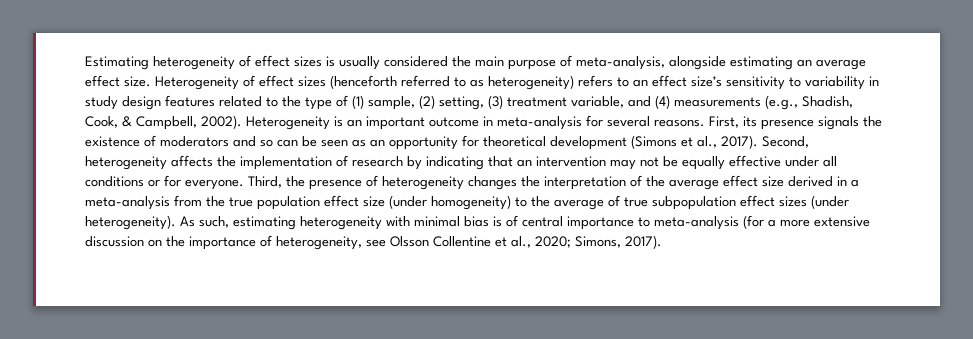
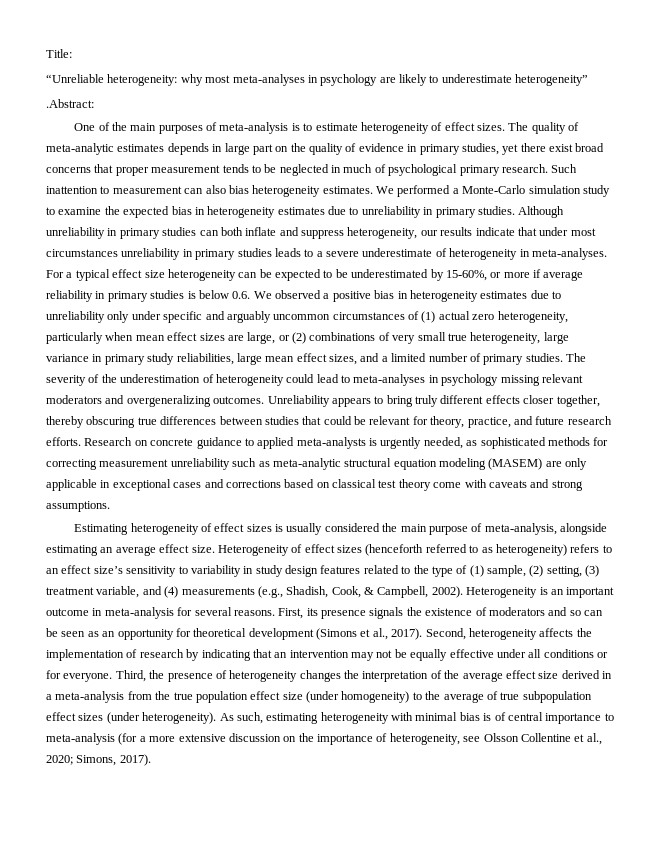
(85, 63) none -> [46,49,72,58] [46,74,589,86] [46,99,94,108] [74,122,580,134] [46,143,605,155] [46,164,578,176] [46,185,610,197] [46,206,565,218] [46,227,596,239] [46,248,607,260] [46,269,584,281] [46,290,561,302] [46,311,568,323] [46,332,569,344] [46,353,586,365] [46,374,583,386] [46,395,600,407] [46,416,612,428] [46,437,609,449] [46,458,588,470] [46,479,583,491] [46,501,110,512] Title: // “Unreliable heterogeneity: why most meta-analyses in psychology are likely to underestimate heterogeneity” // .Abstract: // One of the main purposes of meta-analysis is to estimate heterogeneity of effect sizes. The quality of meta-analytic estimates depends in large part on the quality of evidence in primary studies, yet there exist broad concerns that proper measurement tends to be neglected in much of psychological primary research. Such inattention to measurement can also bias heterogeneity estimates. We performed a Monte-Carlo simulation study to examine the expected bias in heterogeneity estimates due to unreliability in primary studies. Although unreliability in primary studies can both inflate and suppress heterogeneity, our results indicate that under most circumstances unreliability in primary studies leads to a severe underestimate of heterogeneity in meta-analyses. For a typical effect size heterogeneity can be expected to be underestimated by 15-60%, or more if average reliability in primary studies is below 0.6. We observed a positive bias in heterogeneity estimates due to unreliability only under specific and arguably uncommon circumstances of (1) actual zero heterogeneity, particularly when mean effect sizes are large, or (2) combinations of very small true heterogeneity, large variance in primary study reliabilities, large mean effect sizes, and a limited number of primary studies. The severity of the underestimation of heterogeneity could lead to meta-analyses in psychology missing relevant moderators and overgeneralizing outcomes. Unreliability appears to bring truly different effects closer together, thereby obscuring true differences between studies that could be relevant for theory, practice, and future research efforts. Research on concrete guidance to applied meta-analysts is urgently needed, as sophisticated methods for correcting measurement unreliability such as meta-analytic structural equation modeling (MASEM) are only applicable in exceptional cases and corrections based on classical test theory come with caveats and strong assumptions. //

